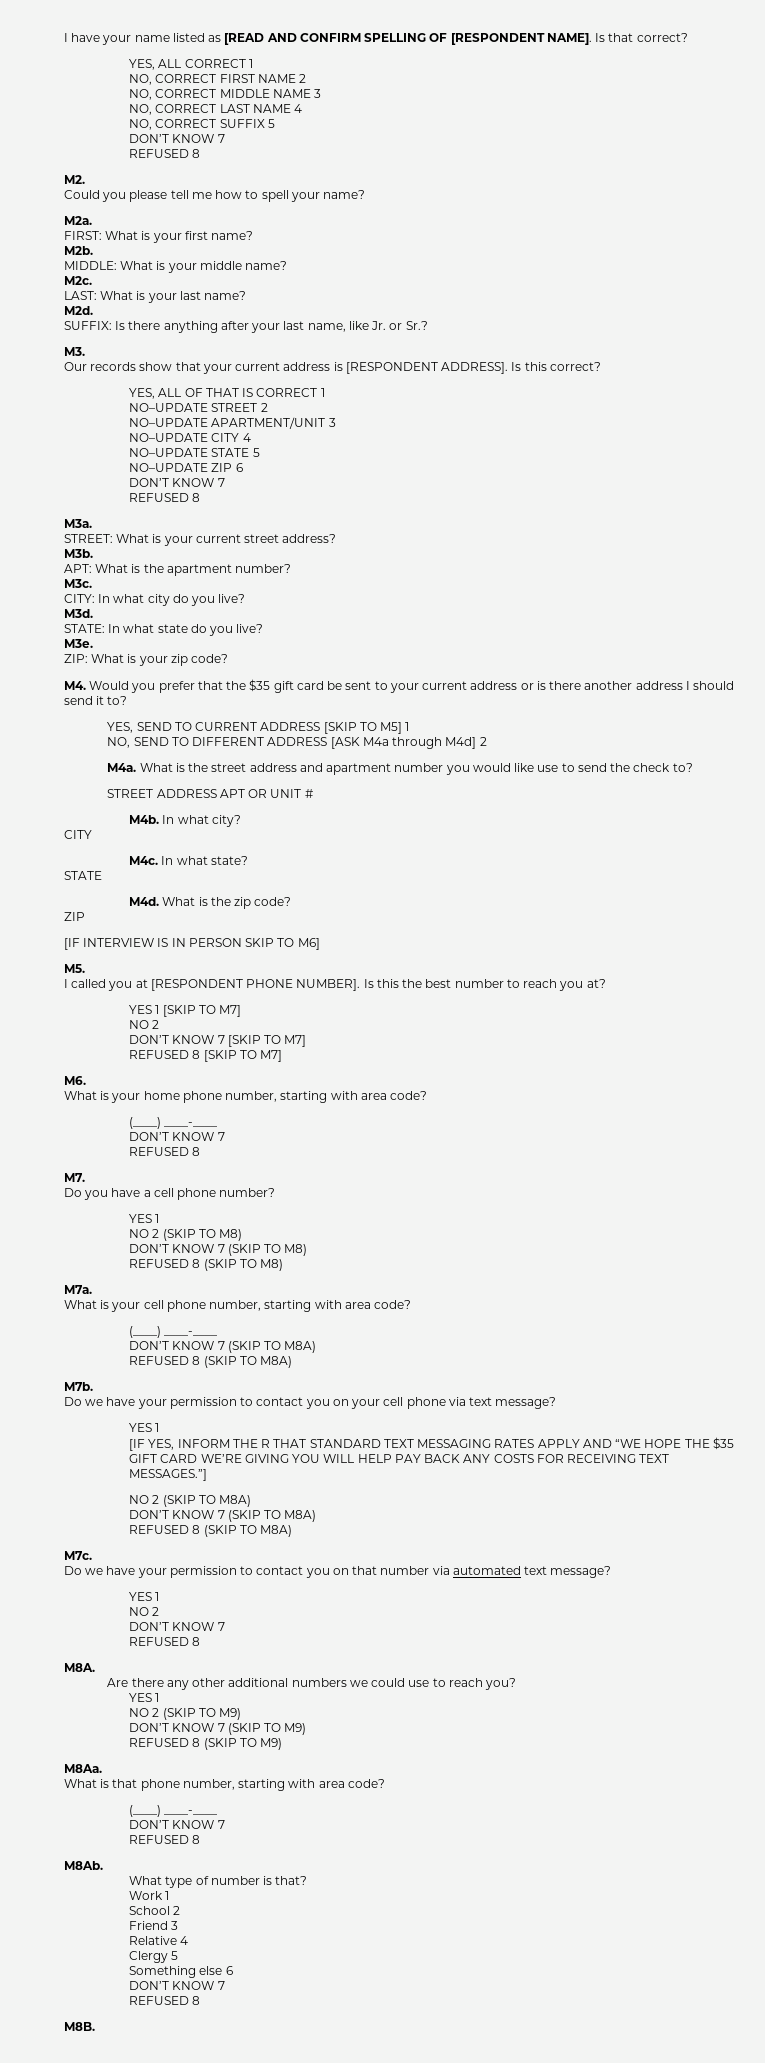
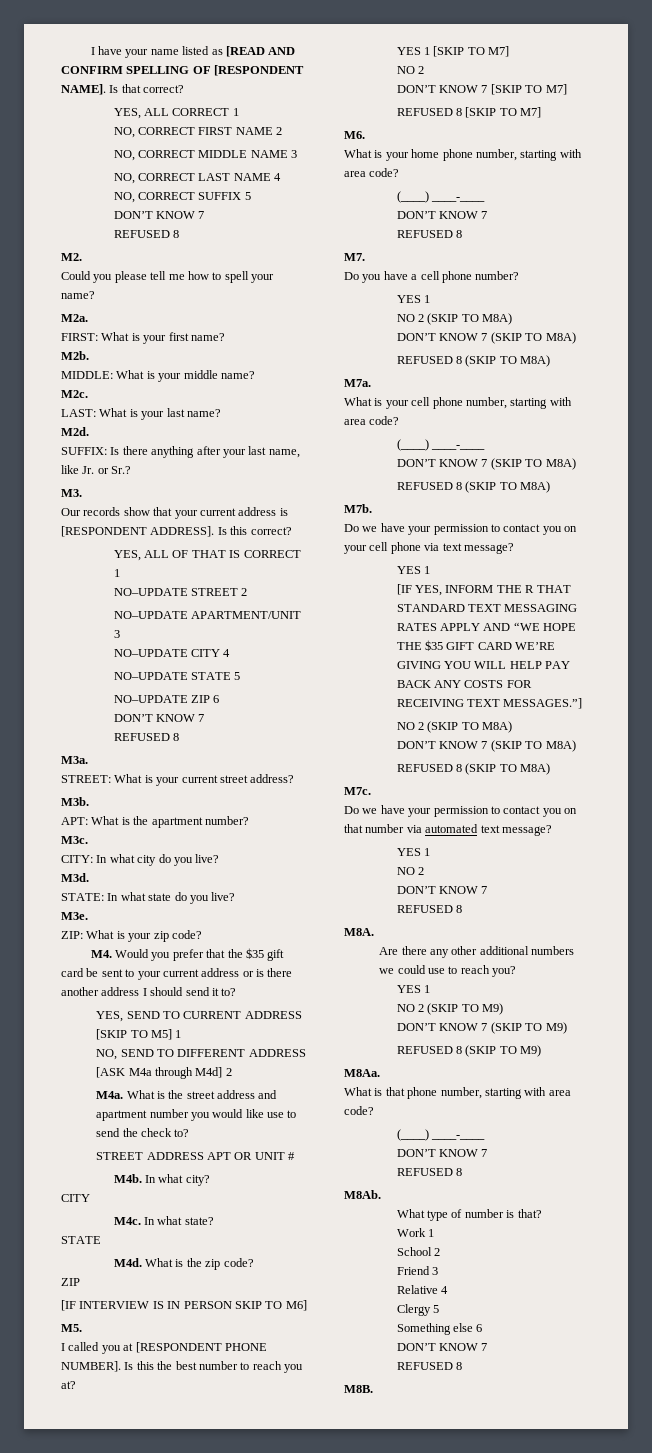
[219,1229,243,1241] [129,1244,308,1256] [129,1259,284,1271] M8) // DON’T KNOW 7 (SKIP TO M8) // REFUSED 8 (SKIP TO M8) -> [482,313,513,325] [396,332,576,344] [396,355,551,367] M8A) // DON’T KNOW 7 (SKIP TO M8A) // REFUSED 8 (SKIP TO M8A)

